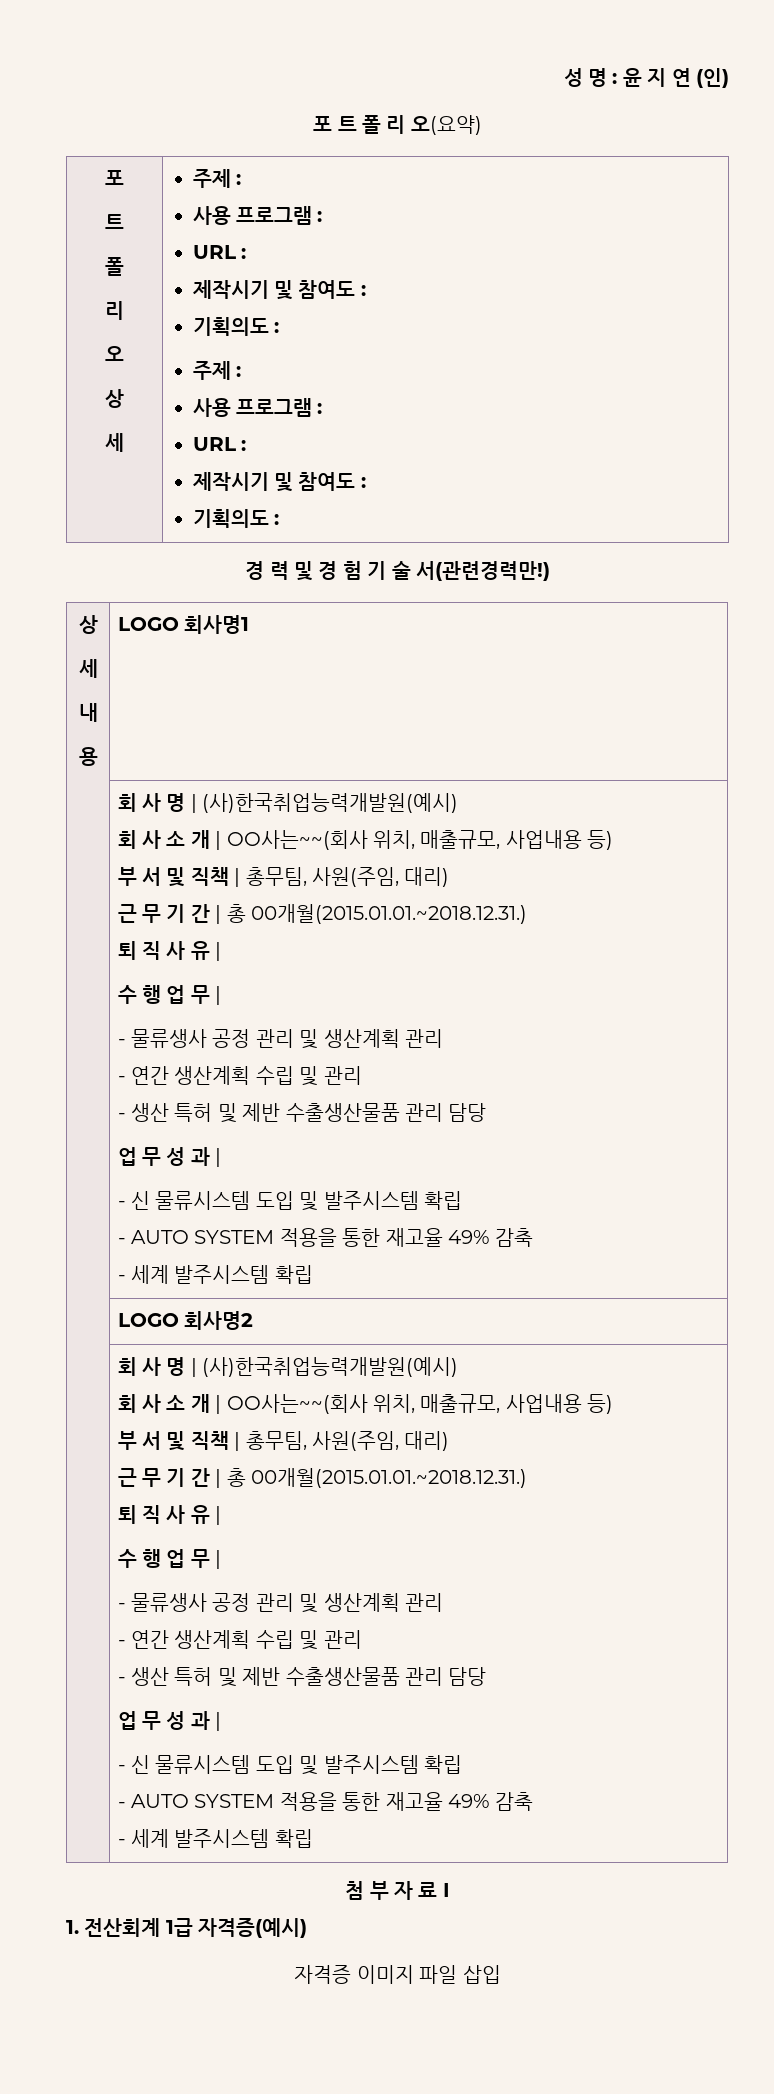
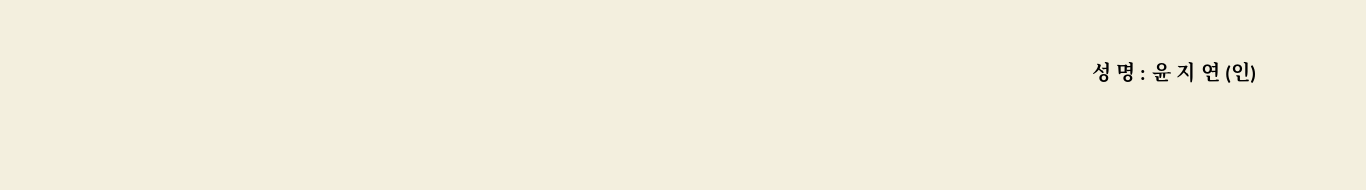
[313,115,482,135] [105,170,124,185] [105,214,124,229] [105,257,124,276] [105,301,124,320] [105,346,124,361] [105,389,124,408] [105,433,124,452] [192,169,242,188] [192,206,323,225] [192,245,247,259] [192,280,366,300] [192,317,280,336] [192,361,242,380] [192,398,323,417] [192,437,247,451] [192,472,366,492] [192,509,280,528] [245,561,550,581] [78,615,98,634] [78,659,98,678] [78,703,98,722] [78,747,98,766] [117,615,250,634] [117,793,459,813] [117,830,614,850] [117,867,450,887] [117,904,528,924] [117,941,222,961] [117,985,222,1005] [117,1029,444,1049] [117,1066,362,1086] [117,1103,487,1123] [117,1147,222,1167] [117,1191,463,1211] [117,1228,534,1247] [117,1265,313,1284] [117,1311,254,1330] [117,1357,459,1377] [117,1394,614,1414] [117,1431,450,1451] [117,1468,528,1488] [117,1505,222,1525] [117,1549,222,1569] [117,1593,444,1613] [117,1630,362,1650] [117,1667,487,1687] [117,1711,222,1731] [117,1755,463,1775] [117,1792,534,1811] [117,1829,313,1848] [345,1881,450,1900] [66,1918,308,1938] [294,1965,501,1984] // 포 트 폴 리 오(요약) // 포 // 트 // 폴 // 리 // 오 // 상 // 세 | 주제 : // 사용 프로그램 : // URL : // 제작시기 및 참여도 : // 기획의도 : // 주제 : // 사용 프로그램 : // URL : // 제작시기 및 참여도 : // 기획의도 : // 경 력 및 경 험 기 술 서(관련경력만!) // 상 // 세 // 내 // 용 | LOGO 회사명1 // | 회 사 명 | (사)한국취업능력개발원(예시) // 회 사 소 개 | OO사는~~(회사 위치, 매출규모, 사업내용 등) // 부 서 및 직책 | 총무팀, 사원(주임, 대리) // 근 무 기 간 | 총 00개월(2015.01.01.~2018.12.31.) // 퇴 직 사 유 | // 수 행 업 무 | // - 물류생사 공정 관리 및 생산계획 관리 // - 연간 생산계획 수립 및 관리 // - 생산 특허 및 제반 수출생산물품 관리 담당 // 업 무 성 과 | // - 신 물류시스템 도입 및 발주시스템 확립 // - AUTO SYSTEM 적용을 통한 재고율 49% 감축 // - 세계 발주시스템 확립 // | LOGO 회사명2 // | 회 사 명 | (사)한국취업능력개발원(예시) // 회 사 소 개 | OO사는~~(회사 위치, 매출규모, 사업내용 등) // 부 서 및 직책 | 총무팀, 사원(주임, 대리) // 근 무 기 간 | 총 00개월(2015.01.01.~2018.12.31.) // 퇴 직 사 유 | // 수 행 업 무 | // - 물류생사 공정 관리 및 생산계획 관리 // - 연간 생산계획 수립 및 관리 // - 생산 특허 및 제반 수출생산물품 관리 담당 // 업 무 성 과 | // - 신 물류시스템 도입 및 발주시스템 확립 // - AUTO SYSTEM 적용을 통한 재고율 49% 감축 // - 세계 발주시스템 확립 // 첨 부 자 료 I // 1. 전산회계 1급 자격증(예시) // 자격증 이미지 파일 삽입 -> (1257, 72) none

